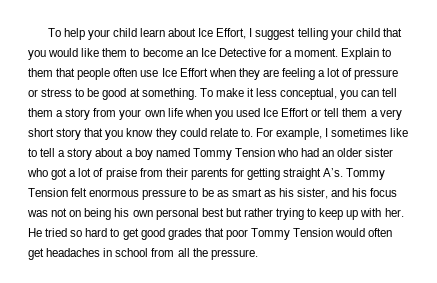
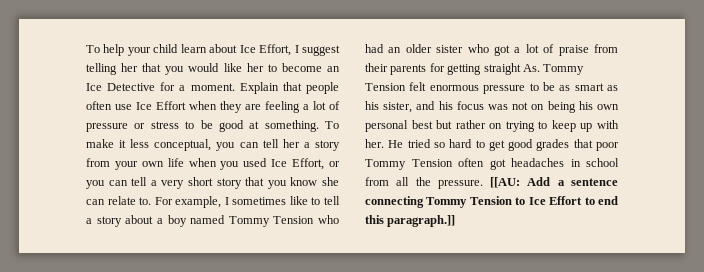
[330,28,380,40] your child -> [121,63,139,72] her
[102,48,128,57] them -> [246,63,264,72] her
[382,48,392,57] [28,68,53,77] to them -> (279, 88) none
[28,108,53,117] them -> [282,139,300,148] her
[281,108,368,117] Effort or tell them -> [292,158,340,170] [86,177,148,189] Effort, or you can tell
[155,128,207,140] they could -> [322,177,339,186] [86,199,105,205] she can
[323,168,344,177] A’s. -> [522,64,540,72] As.
(273, 212) none -> [489,123,503,129] on
[335,228,393,237] [28,248,44,260] would often get -> [458,158,506,170] often got
(258, 254) none -> [490,177,618,188] [365,196,618,208] [365,215,456,227] [[AU: Add a sentence connecting Tommy Tension to Ice Effort to end this paragraph.]]

